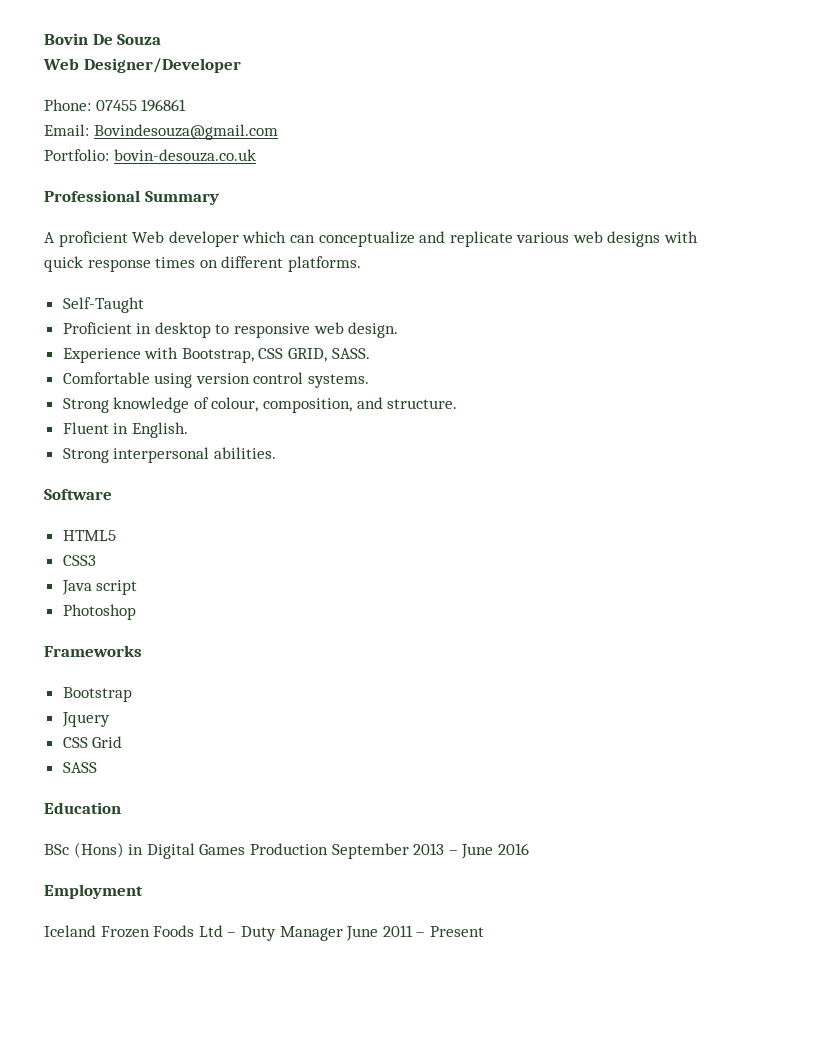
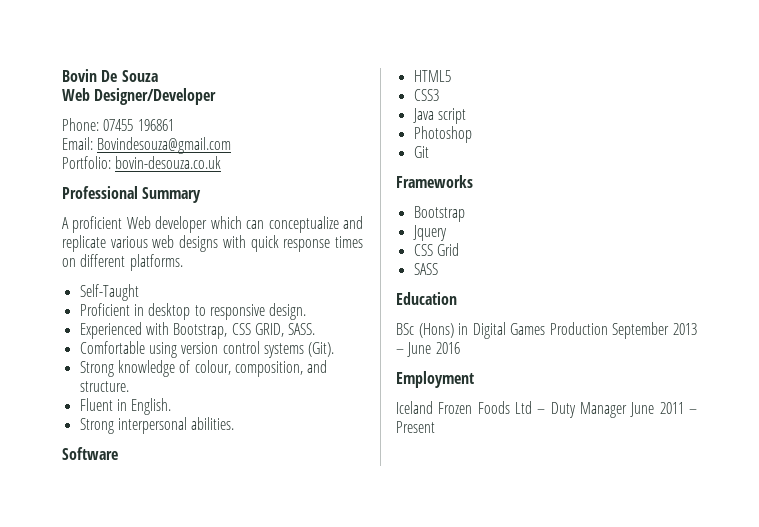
[313,322,344,334] web -> (265, 312) none
[62,348,141,363] Experience -> [79,322,142,339] Experienced
[308,374,370,388] systems. -> [263,342,335,358] systems (Git).
(136, 612) none -> [413,146,429,158] // Git

